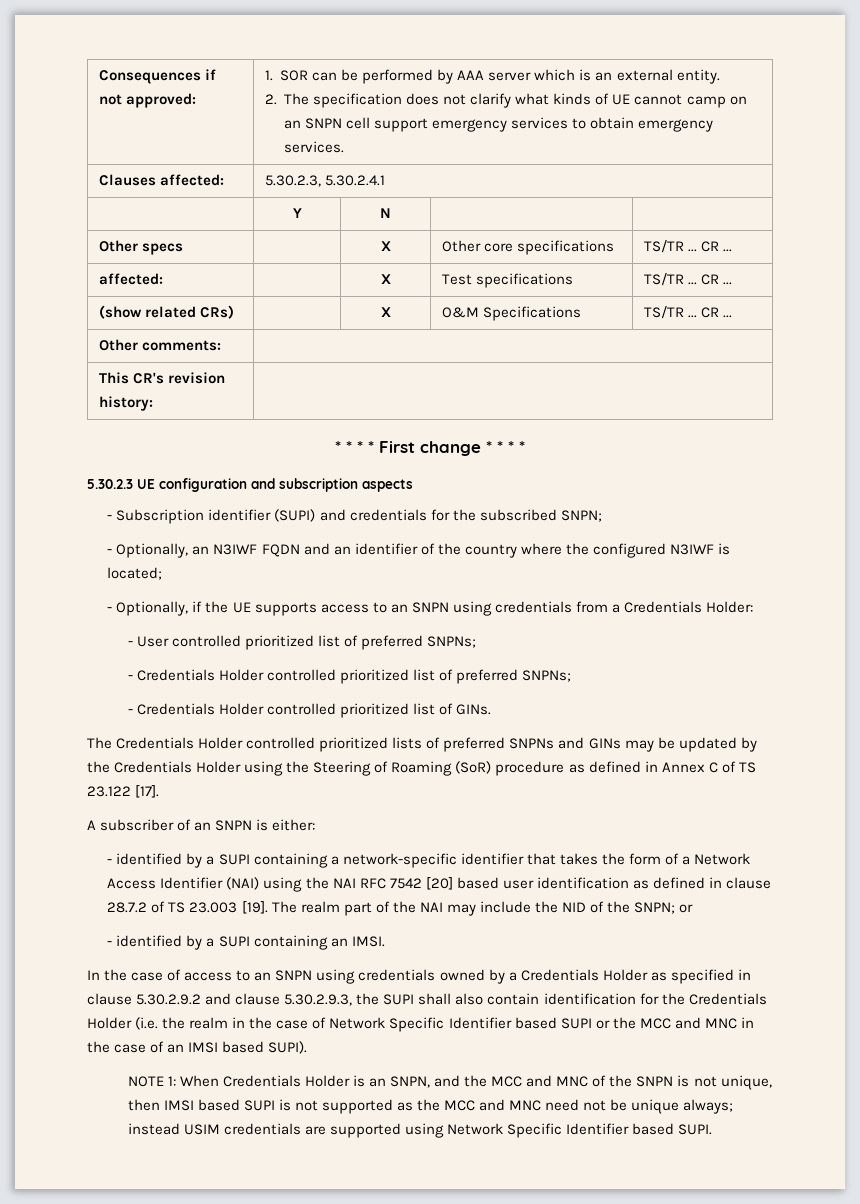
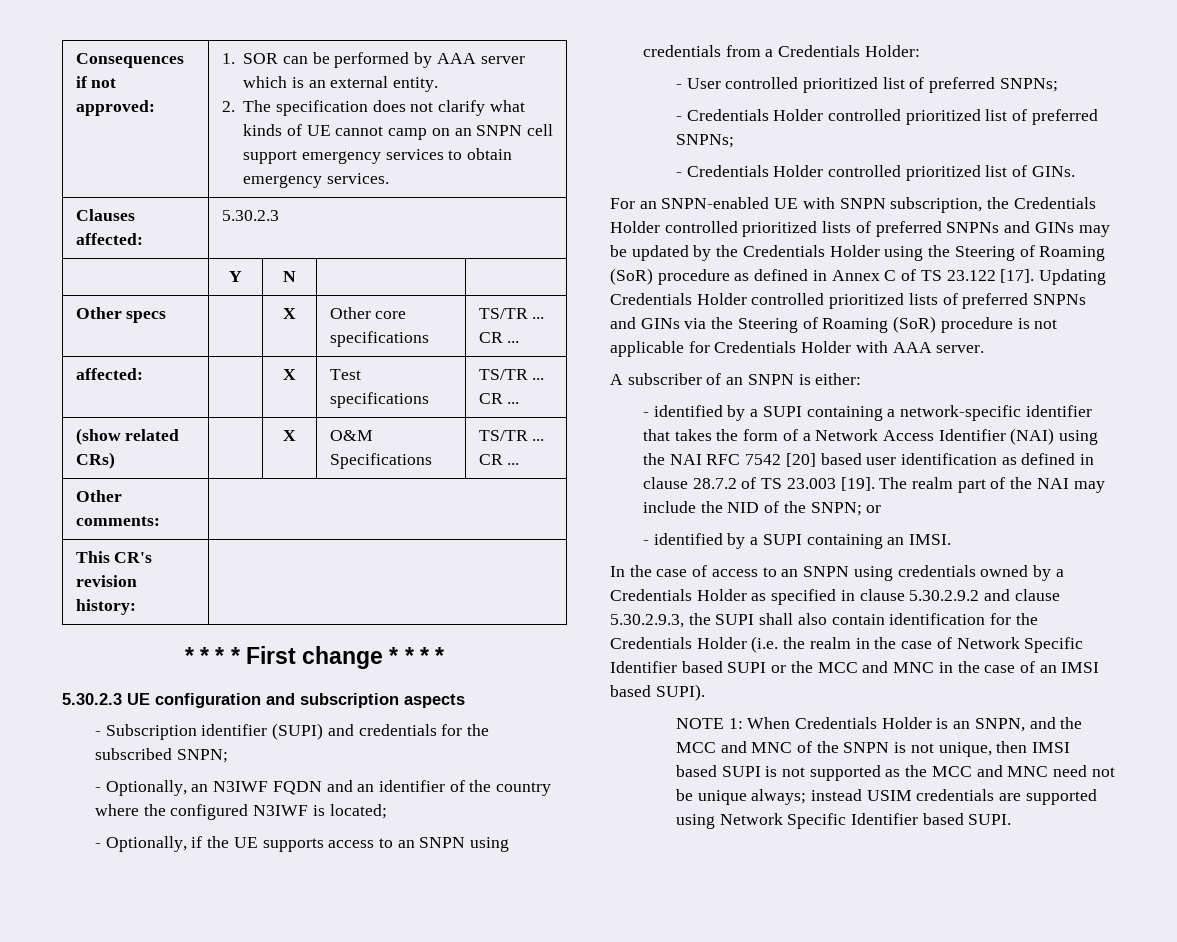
[264,175,385,187] 5.30.2.3, 5.30.2.4.1 -> [221,210,279,221] 5.30.2.3
[87,737,112,749] The -> [610,197,1010,213] For an SNPN-enabled UE with SNPN subscription, the
(160, 791) none -> [1038,269,1106,285] [610,293,1087,309] [610,316,1058,333] [610,341,985,357] Updating Credentials Holder controlled prioritized lists of preferred SNPNs and GINs via the Steering of Roaming (SoR) procedure is not applicable for Credentials Holder with AAA server.

